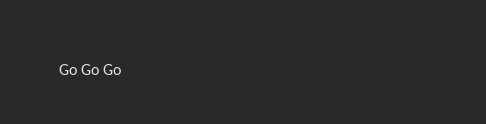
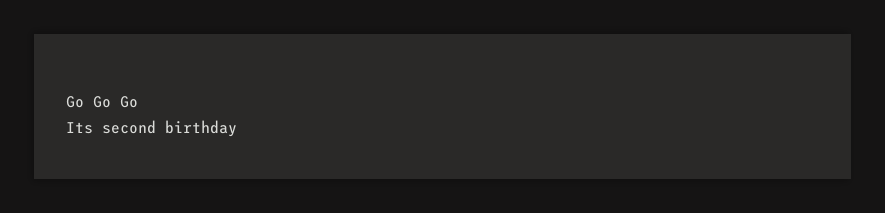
(122, 69) none -> [66,120,237,137] // Its second birthday

